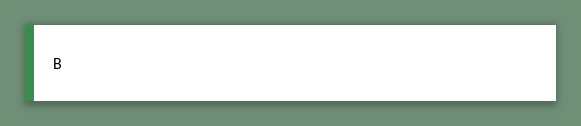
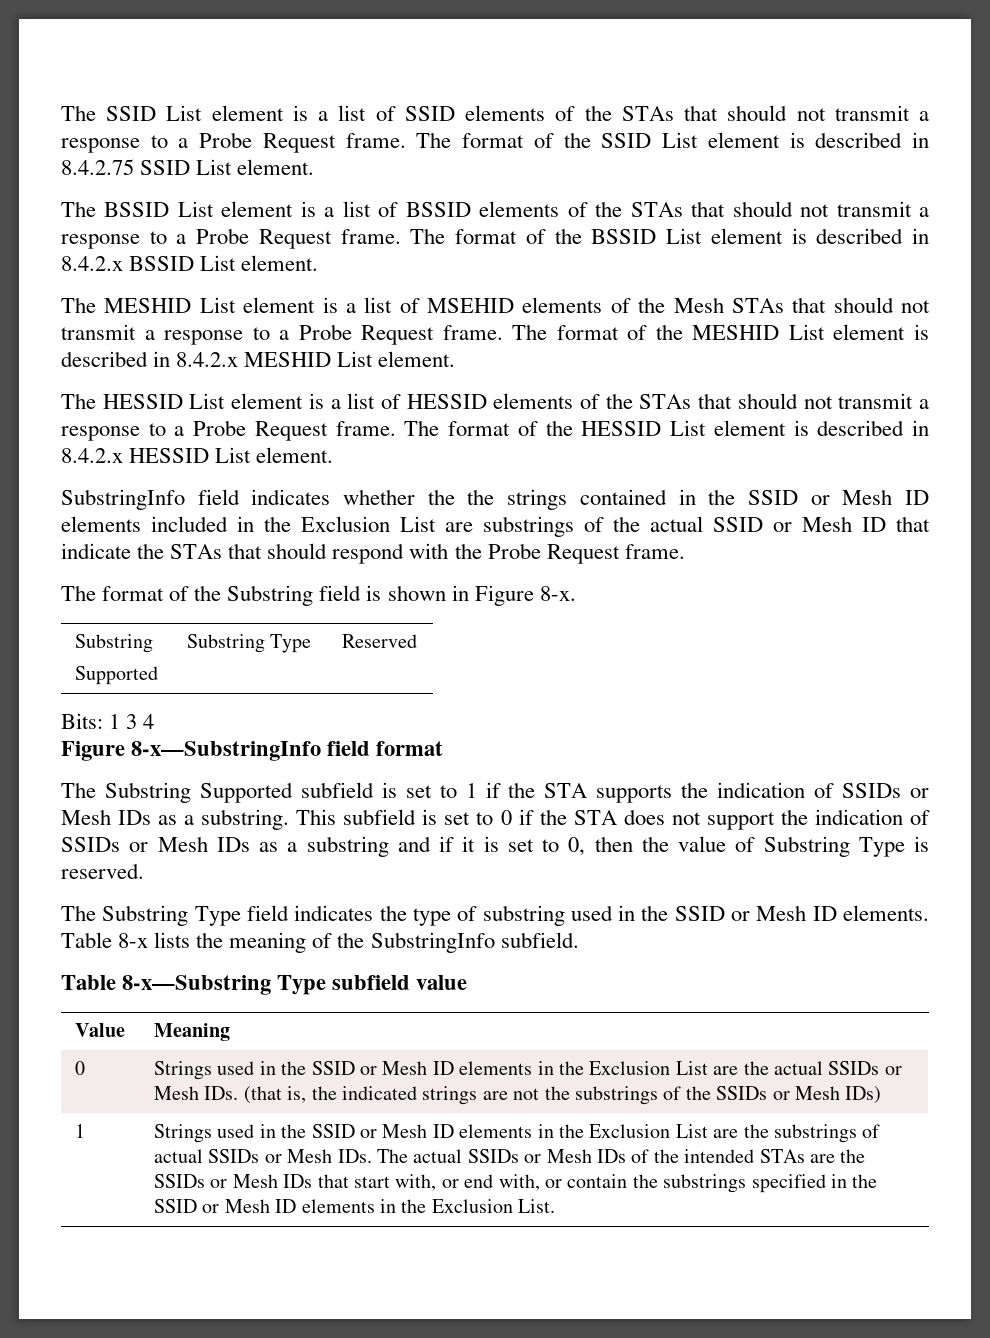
[53,58,62,69] B -> [61,105,930,121] [61,132,930,153] [61,159,315,175] [61,201,930,217] [61,228,930,249] [61,255,319,271] [61,297,930,313] [61,324,929,345] [61,351,456,367] [61,393,930,409] [61,420,930,441] [61,447,334,463] [61,489,930,510] [61,516,930,537] [61,543,685,564] [61,585,576,606] [75,634,154,653] [75,666,159,685] [187,634,312,653] [342,634,418,648] [61,713,155,729] [61,741,444,761] [61,782,929,803] [61,809,930,830] [61,836,929,857] [61,863,144,879] [61,905,929,926] [61,932,579,953] [61,975,468,995] [75,1023,126,1037] [154,1023,231,1041] [75,1061,86,1075] [154,1061,902,1080] [154,1086,882,1105] [75,1124,86,1138] [154,1124,881,1143] [154,1149,866,1163] [154,1174,878,1193] [154,1199,556,1213] The SSID List element is a list of SSID elements of the STAs that should not transmit a response to a Probe Request frame. The format of the SSID List element is described in 8.4.2.75 SSID List element. // The BSSID List element is a list of BSSID elements of the STAs that should not transmit a response to a Probe Request frame. The format of the BSSID List element is described in 8.4.2.x BSSID List element. // The MESHID List element is a list of MSEHID elements of the Mesh STAs that should not transmit a response to a Probe Request frame. The format of the MESHID List element is described in 8.4.2.x MESHID List element. // The HESSID List element is a list of HESSID elements of the STAs that should not transmit a response to a Probe Request frame. The format of the HESSID List element is described in 8.4.2.x HESSID List element. // SubstringInfo field indicates whether the the strings contained in the SSID or Mesh ID elements included in the Exclusion List are substrings of the actual SSID or Mesh ID that indicate the STAs that should respond with the Probe Request frame. // The format of the Substring field is shown in Figure 8-x. // Substring // Supported | Substring Type | Reserved // Bits: 1 3 4 // Figure 8-x—SubstringInfo field format // The Substring Supported subfield is set to 1 if the STA supports the indication of SSIDs or Mesh IDs as a substring. This subfield is set to 0 if the STA does not support the indication of SSIDs or Mesh IDs as a substring and if it is set to 0, then the value of Substring Type is reserved. // The Substring Type field indicates the type of substring used in the SSID or Mesh ID elements. Table 8-x lists the meaning of the SubstringInfo subfield. // Table 8-x—Substring Type subfield value // Value | Meaning // 0 | Strings used in the SSID or Mesh ID elements in the Exclusion List are the actual SSIDs or Mesh IDs. (that is, the indicated strings are not the substrings of the SSIDs or Mesh IDs) // 1 | Strings used in the SSID or Mesh ID elements in the Exclusion List are the substrings of actual SSIDs or Mesh IDs. The actual SSIDs or Mesh IDs of the intended STAs are the SSIDs or Mesh IDs that start with, or end with, or contain the substrings specified in the SSID or Mesh ID elements in the Exclusion List.

